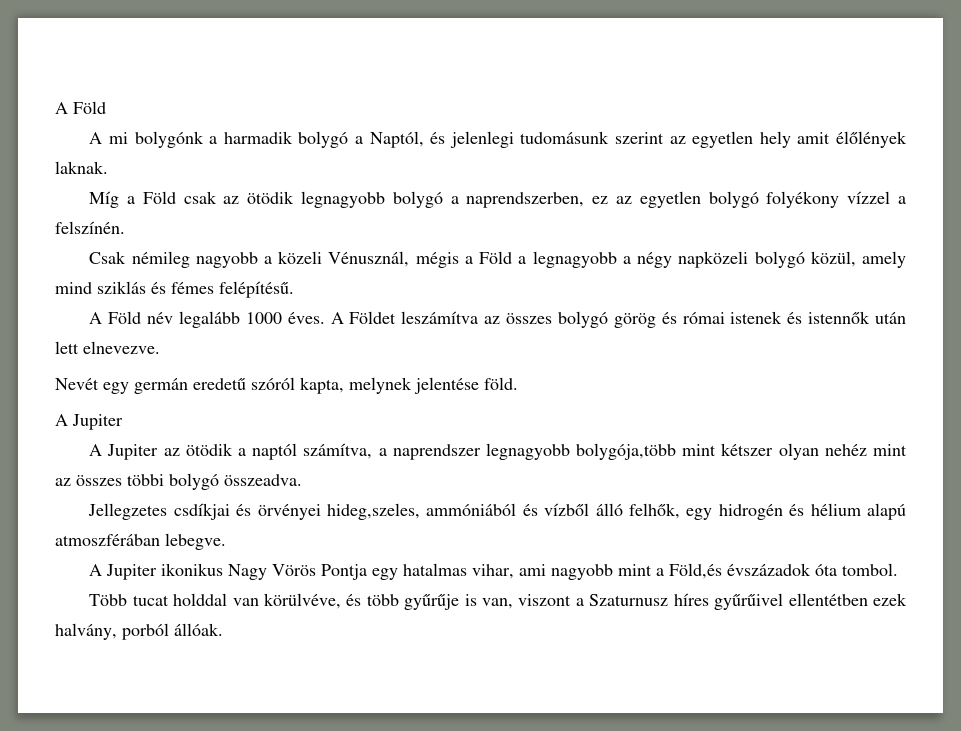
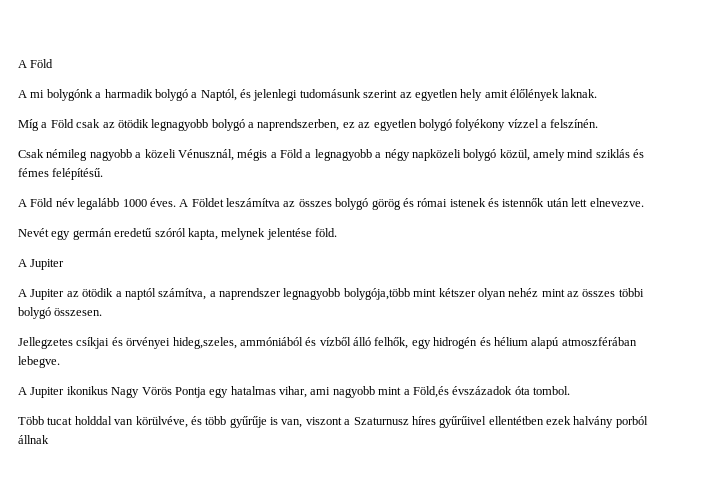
[224,474,302,486] összeadva. -> [54,308,103,316] összesen.
[173,503,230,520] csdíkjai -> [76,337,110,349] csíkjai
[55,623,223,640] halvány, porból állóak. -> [573,416,648,428] [18,435,49,444] halvány porból állnak

